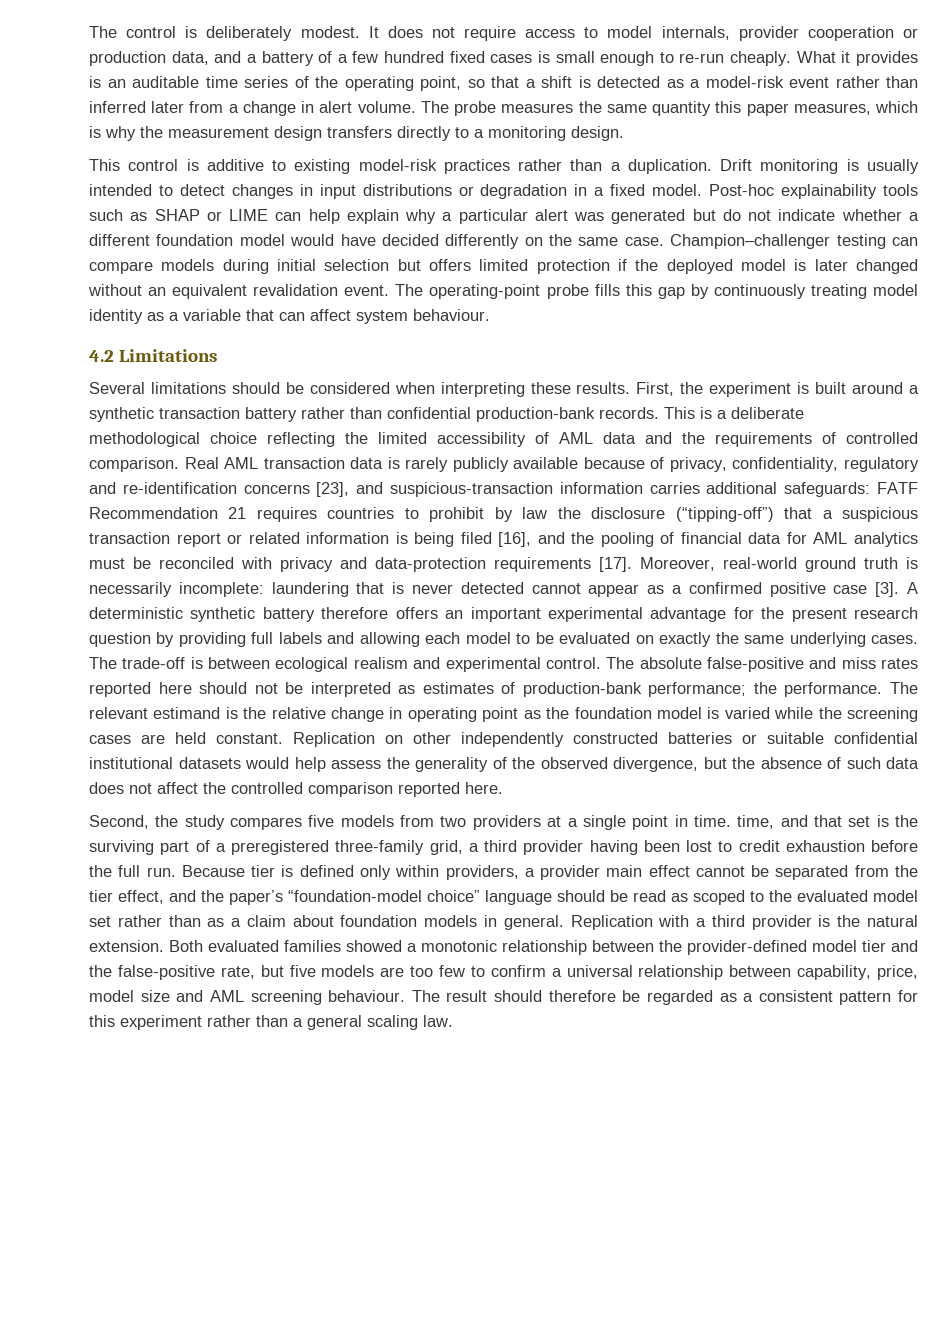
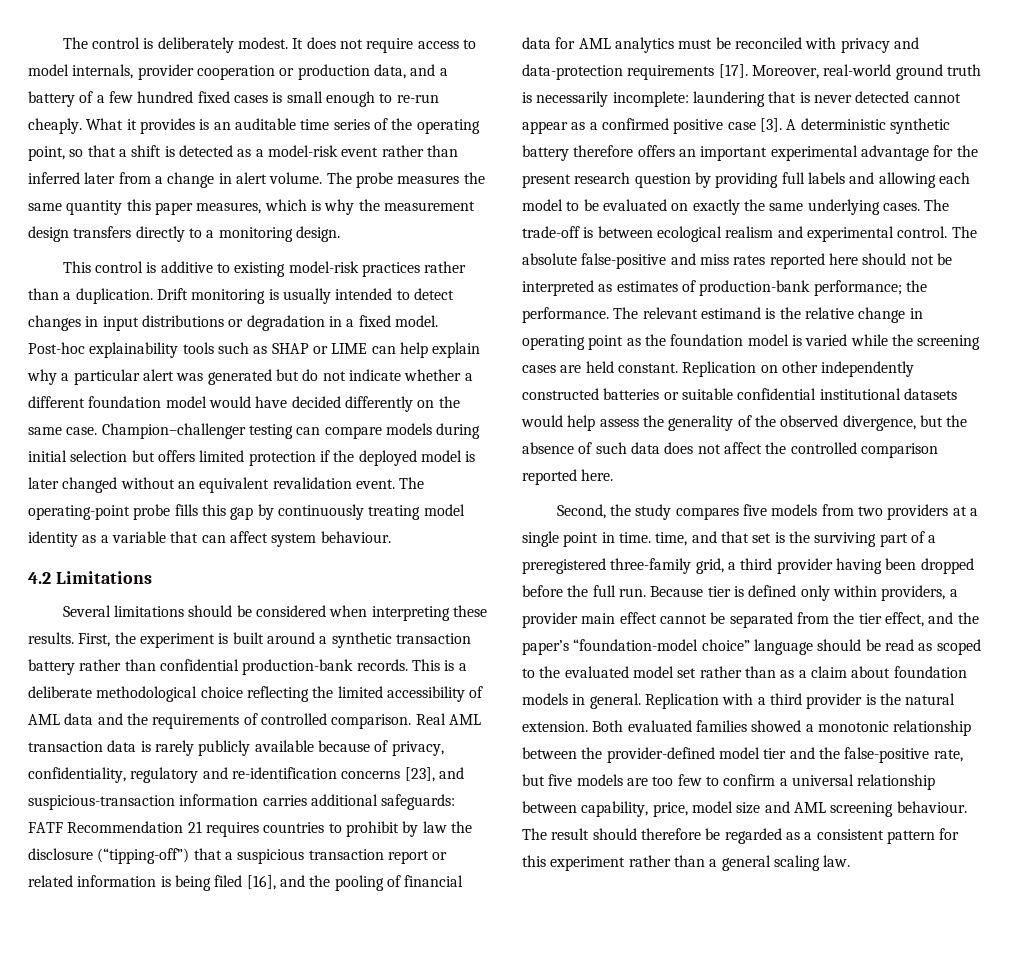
[686,840,865,852] lost to credit exhaustion -> [920,558,974,574] dropped

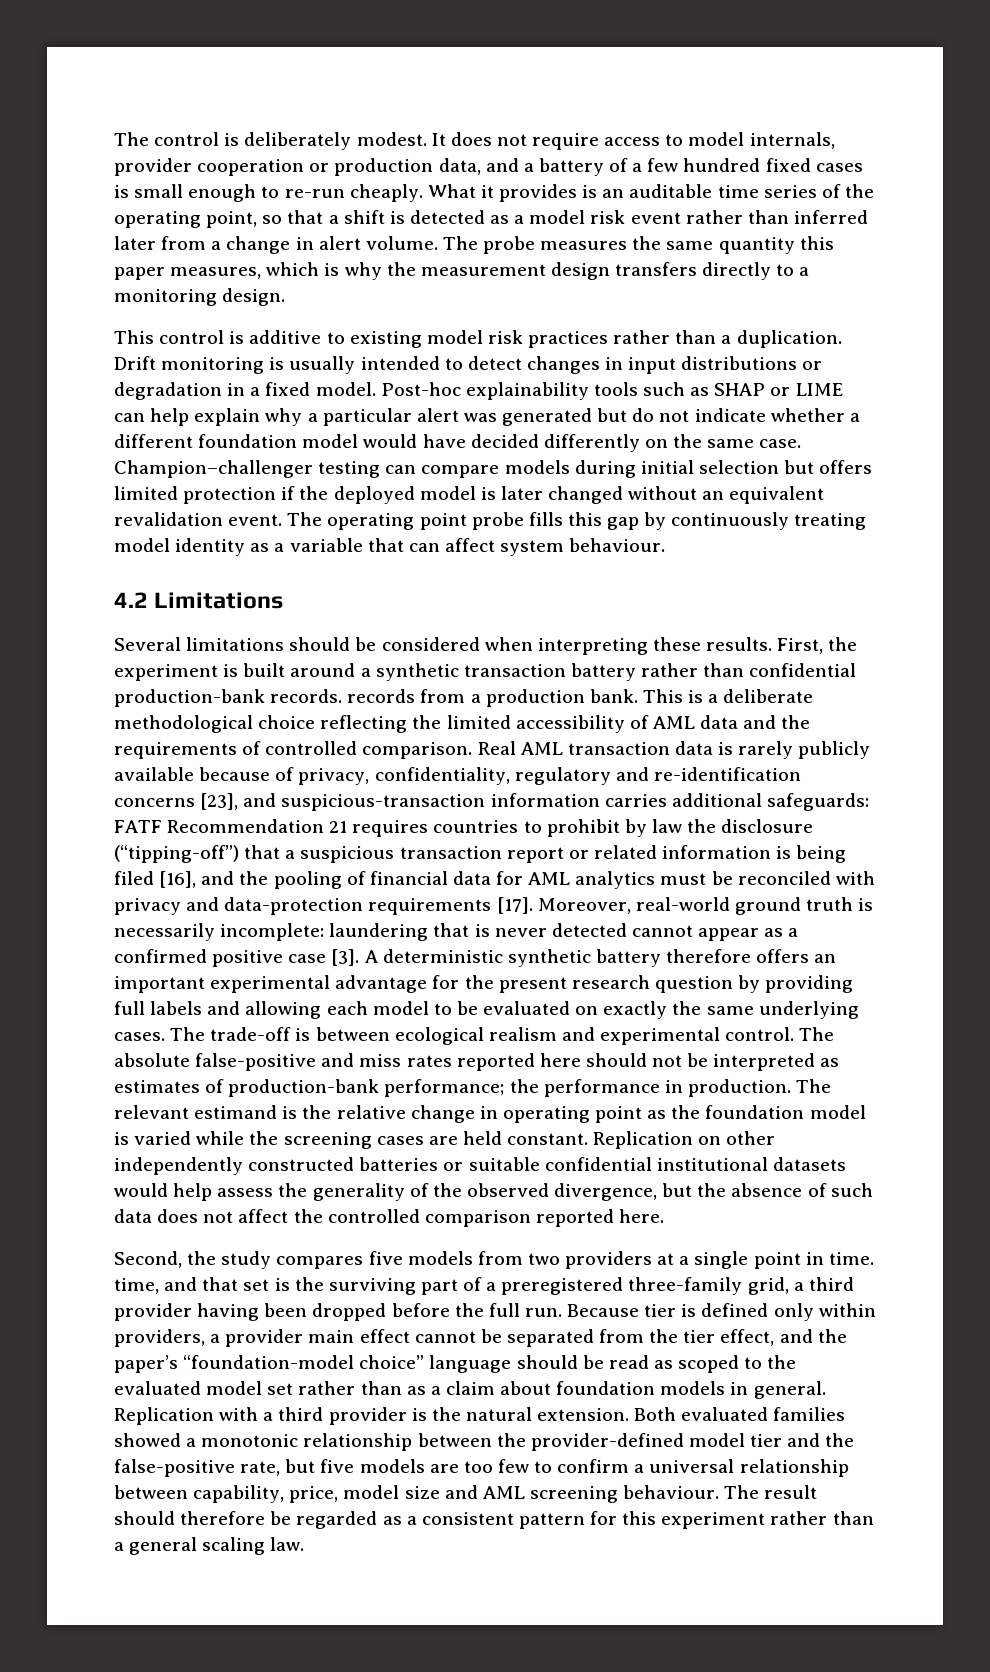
[267,145,338,157] model-risk -> [529,210,626,224] model risk
[288,261,359,273] model-risk -> [426,330,523,344] model risk
[28,505,130,520] operating-point -> [327,513,467,530] operating point
(408, 665) none -> [347,689,638,707] records from a production bank.
[522,307,609,323] performance. -> [543,1079,791,1097] performance in production.

